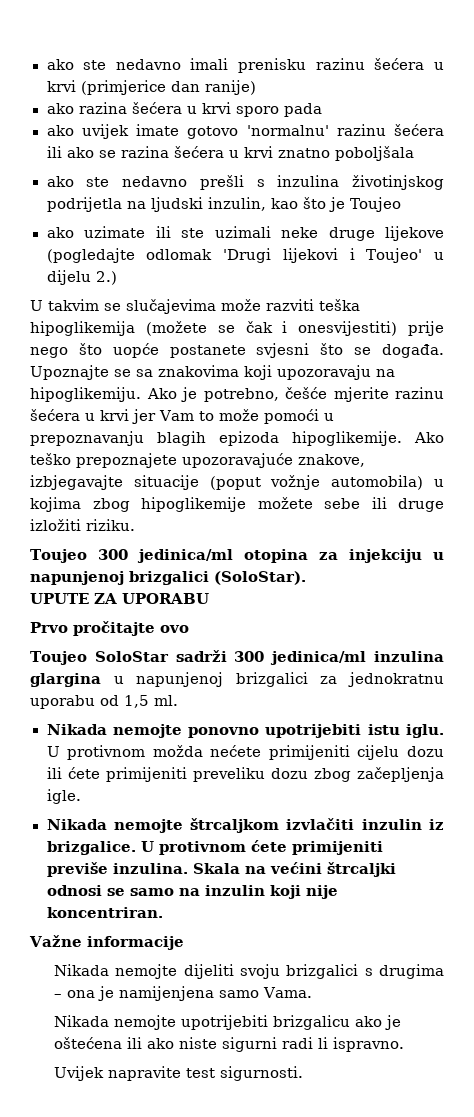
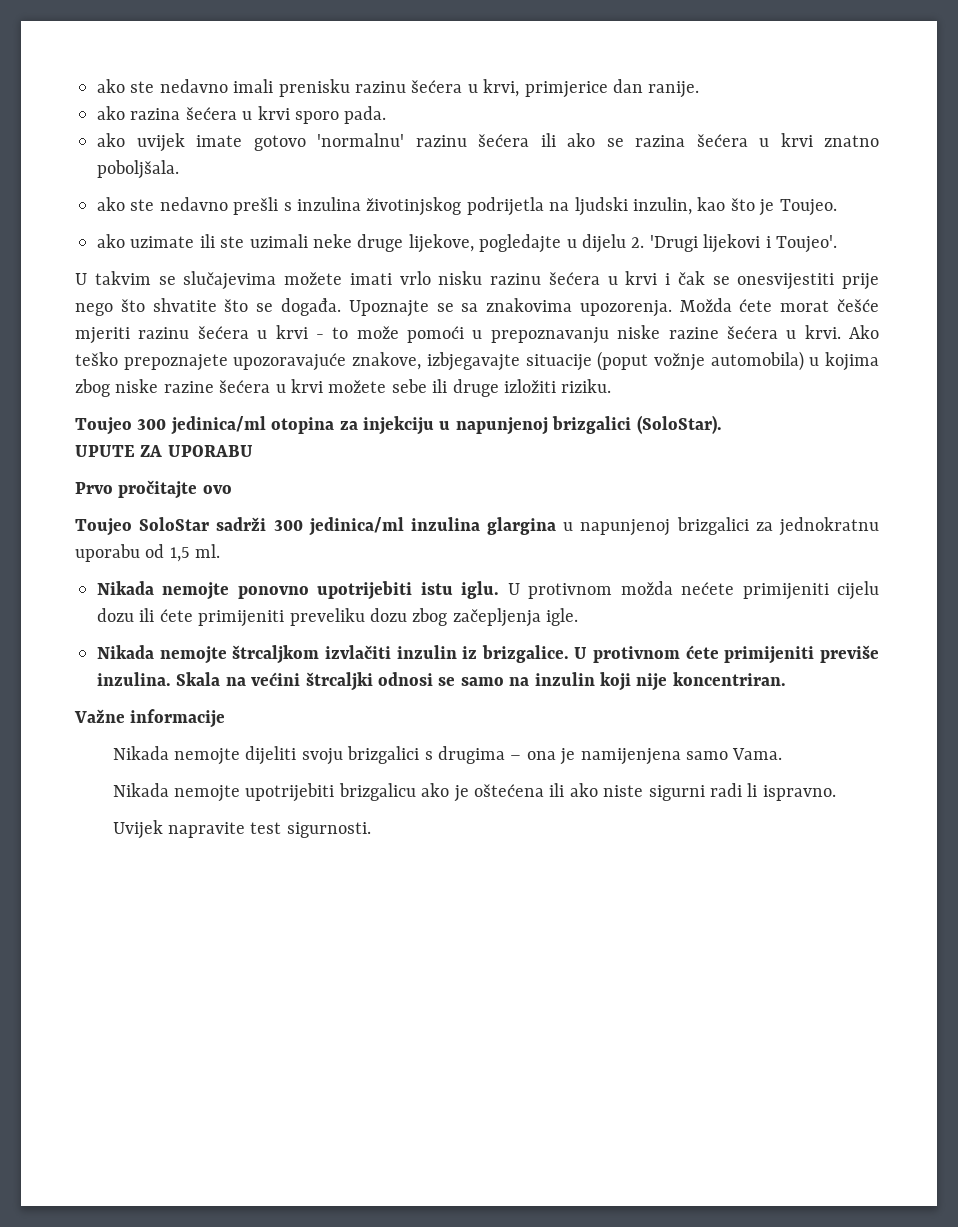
[46,80,256,95] krvi (primjerice dan ranije) -> [483,79,700,98] krvi, primjerice dan ranije.
[283,103,322,117] pada -> [344,106,387,124] pada.
[334,146,414,161] poboljšala -> [97,160,179,179] poboljšala.
[349,197,402,212] Toujeo -> [779,199,837,216] Toujeo.
[385,226,444,241] [46,248,445,263] [46,270,117,285] [30,299,360,314] [30,321,444,336] [30,343,310,358] lijekove (pogledajte odlomak 'Drugi lijekovi i Toujeo' u dijelu 2.) // U takvim se slučajevima može razviti teška hipoglikemija (možete se čak i onesvijestiti) prije nego što uopće postanete svjesni -> [408,234,837,253] [75,271,879,290] [75,298,217,316] lijekove, pogledajte u dijelu 2. 'Drugi lijekovi i Toujeo'. // U takvim se slučajevima možete imati vrlo nisku razinu šećera u krvi i čak se onesvijestiti prije nego što shvatite
[244,365,395,380] [30,387,444,402] [30,409,194,424] koji upozoravaju na hipoglikemiju. Ako je potrebno, češće mjerite razinu šećera u krvi jer Vam -> [579,298,880,317] [75,325,324,344] upozorenja. Možda ćete morat češće mjeriti razinu šećera u krvi -
[157,431,402,446] blagih epizoda hipoglikemije. -> [617,325,841,339] niske razine šećera u krvi.
[141,497,246,512] hipoglikemije -> [115,379,323,393] niske razine šećera u krvi

